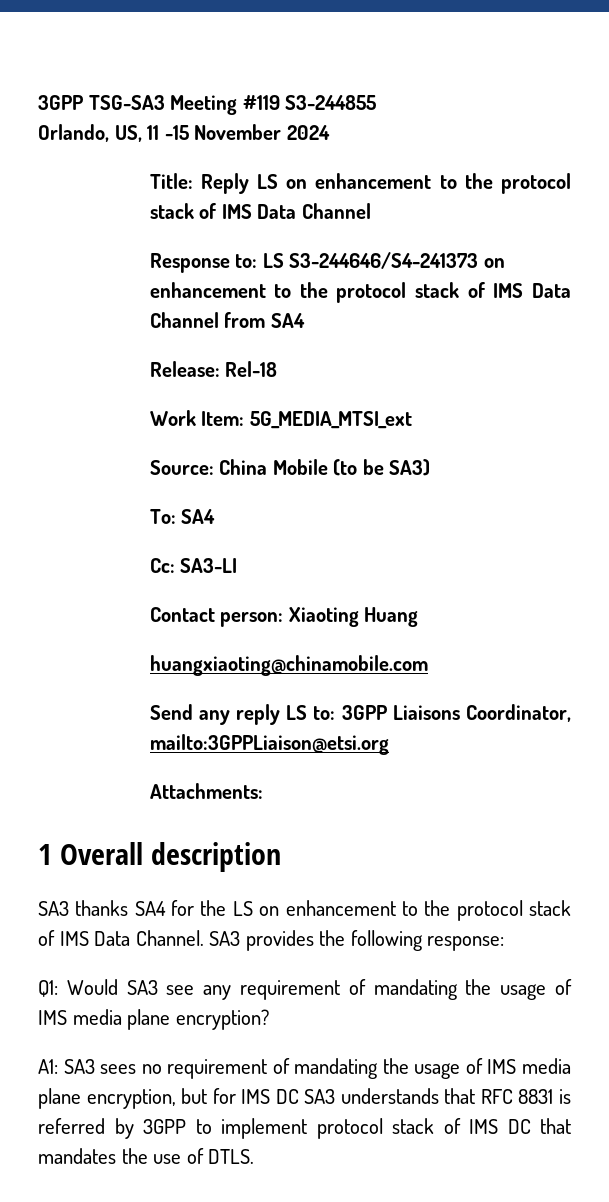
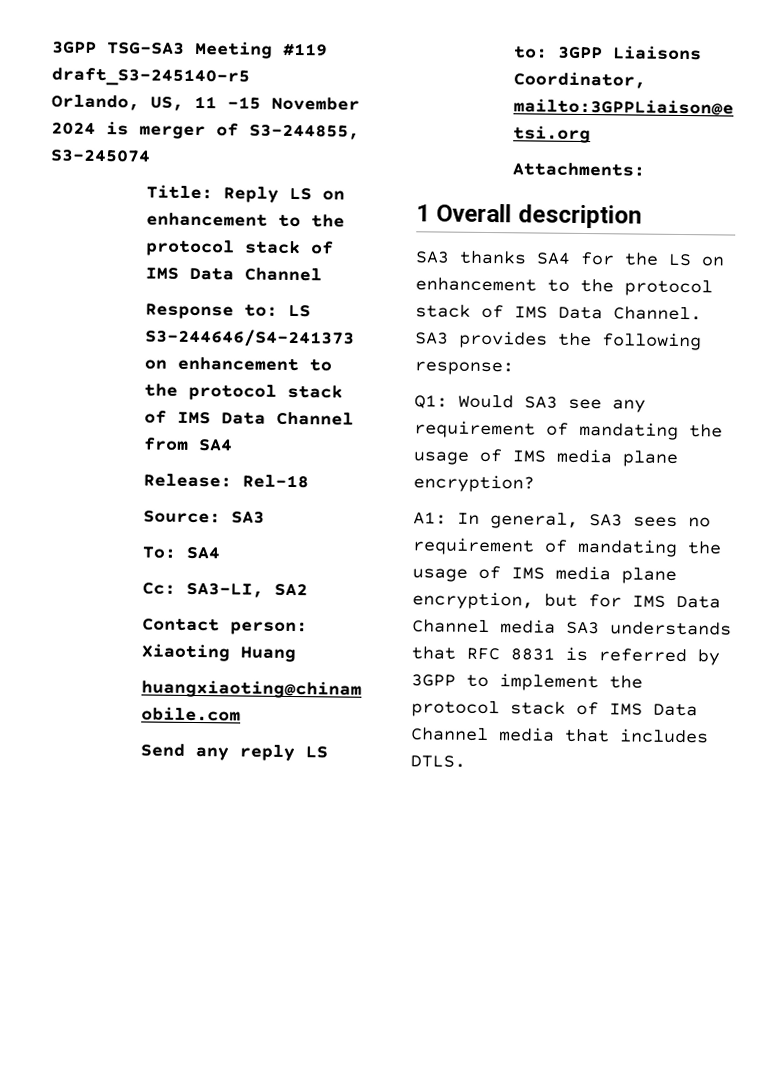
[285,95,377,110] S3-244855 -> [51,67,250,87] draft_S3-245140-r5
(330, 132) none -> [106,121,360,140] [50,149,151,163] is merger of S3-244855, S3-245074
[149,410,412,429] [149,459,431,476] Work Item: 5G_MEDIA_MTSI_ext // Source: China Mobile (to be SA3) -> [142,510,265,524] Source: SA3
[180,558,238,573] SA3-LI -> [185,582,308,598] SA3-LI, SA2
(58, 1066) none -> [457,512,579,529] In general,
[275,1089,299,1104] DC -> [676,595,721,609] [412,619,556,634] Data Channel media
[316,1118,571,1139] [38,1148,204,1164] protocol stack of IMS DC that mandates the use of -> [609,675,643,689] [411,700,698,718] [410,727,709,744] the protocol stack of IMS Data Channel media that includes

